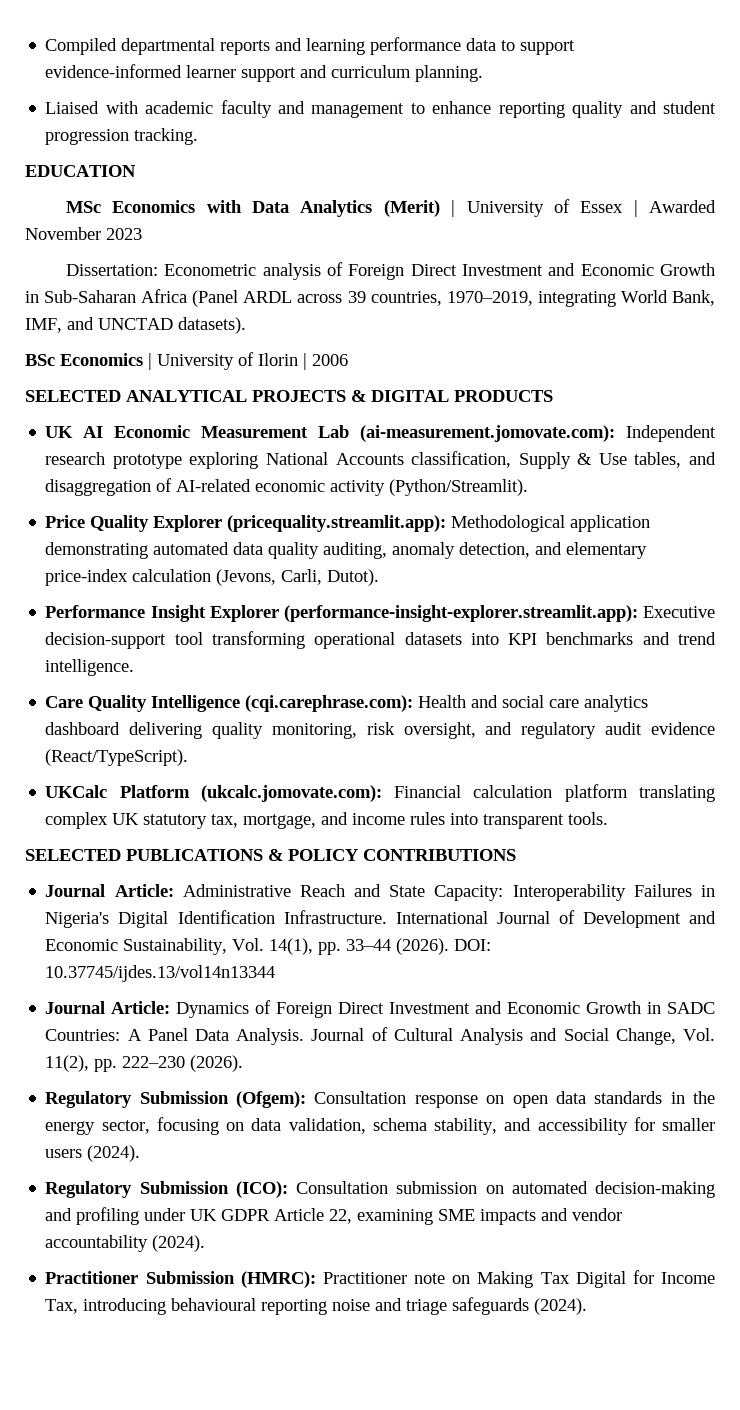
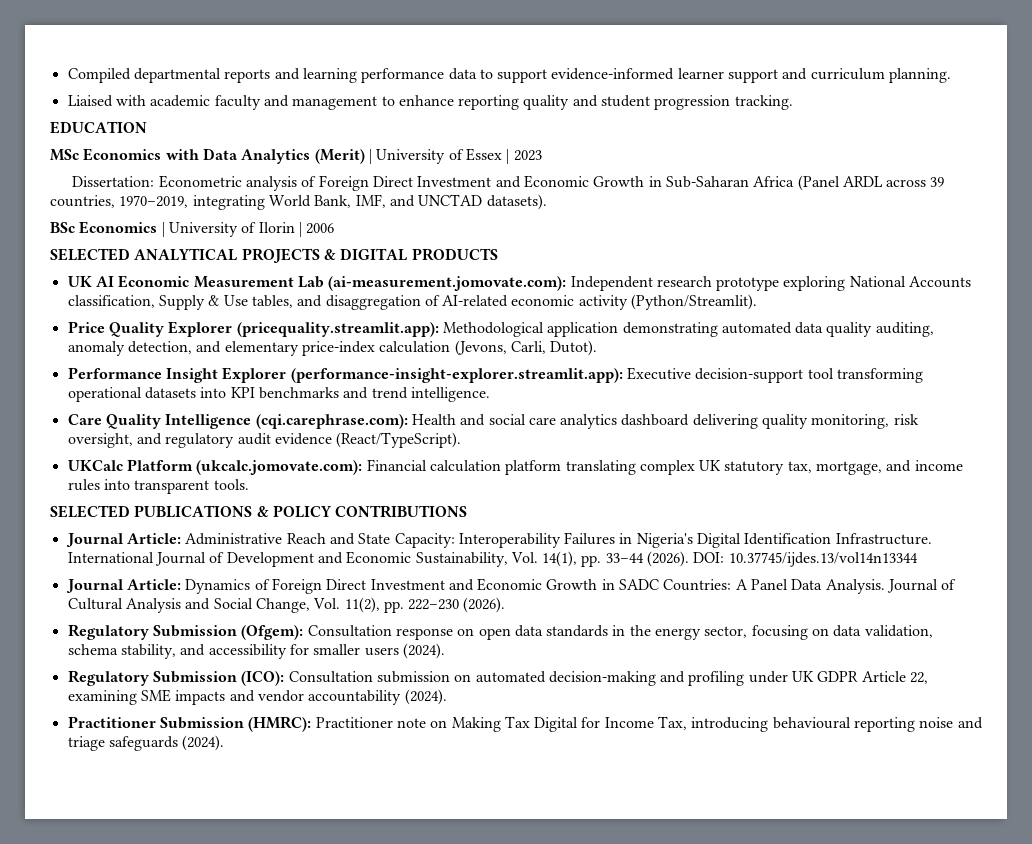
[649,200,716,213] [25,227,101,240] Awarded November -> (510, 156) none

